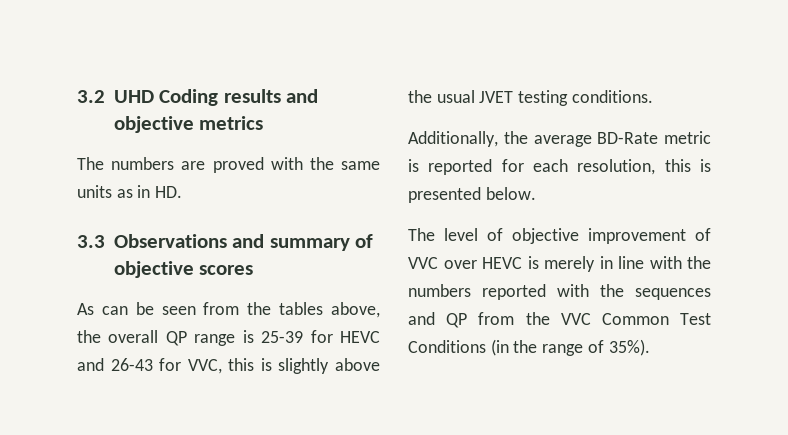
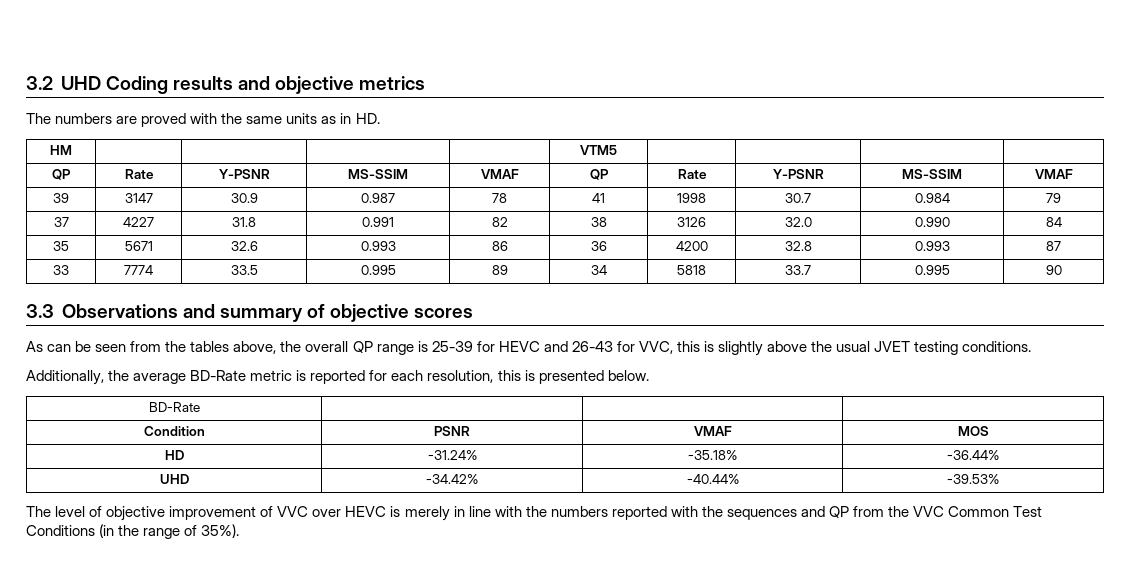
(183, 192) none -> [50,145,72,155] [580,145,617,155] [52,169,71,180] [124,169,154,179] [218,169,270,179] [348,169,408,179] [480,169,519,179] [589,169,609,180] [677,169,707,179] [772,169,824,179] [902,169,962,179] [1034,169,1073,179] [53,193,69,203] [124,193,153,203] [230,193,258,203] [361,193,395,203] [492,193,507,203] [592,193,605,203] [677,193,706,203] [785,193,811,203] [914,193,950,203] [1046,193,1061,203] [53,217,69,227] [123,217,154,227] [232,217,256,227] [362,217,394,227] [491,217,508,227] [590,217,607,227] [677,217,706,227] [784,217,812,227] [914,217,950,227] [1045,217,1062,227] [53,241,69,251] [124,241,153,251] [230,241,258,251] [360,241,396,251] [491,241,508,251] [590,241,607,251] [675,241,708,251] [784,241,812,251] [914,241,950,251] [1046,241,1061,251] [53,265,69,275] [124,265,153,275] [230,265,258,275] [360,265,396,275] [491,265,508,275] [590,265,607,275] [677,265,706,275] [785,265,811,275] [914,265,950,275] [1045,265,1062,275] // HM | | | | | VTM5 | | | | // QP | Rate | Y-PSNR | MS-SSIM | VMAF | QP | Rate | Y-PSNR | MS-SSIM | VMAF // 39 | 3147 | 30.9 | 0.987 | 78 | 41 | 1998 | 30.7 | 0.984 | 79 // 37 | 4227 | 31.8 | 0.991 | 82 | 38 | 3126 | 32.0 | 0.990 | 84 // 35 | 5671 | 32.6 | 0.993 | 86 | 36 | 4200 | 32.8 | 0.993 | 87 // 33 | 7774 | 33.5 | 0.995 | 89 | 34 | 5818 | 33.7 | 0.995 | 90
(536, 193) none -> [148,402,200,412] [143,426,205,436] [434,426,470,436] [693,426,732,436] [957,426,989,436] [164,450,184,460] [427,450,477,460] [688,450,737,460] [947,450,999,460] [159,474,189,484] [426,474,478,484] [686,474,739,484] [947,474,999,484] // BD-Rate | | | // Condition | PSNR | VMAF | MOS // HD | -31.24% | -35.18% | -36.44% // UHD | -34.42% | -40.44% | -39.53%

